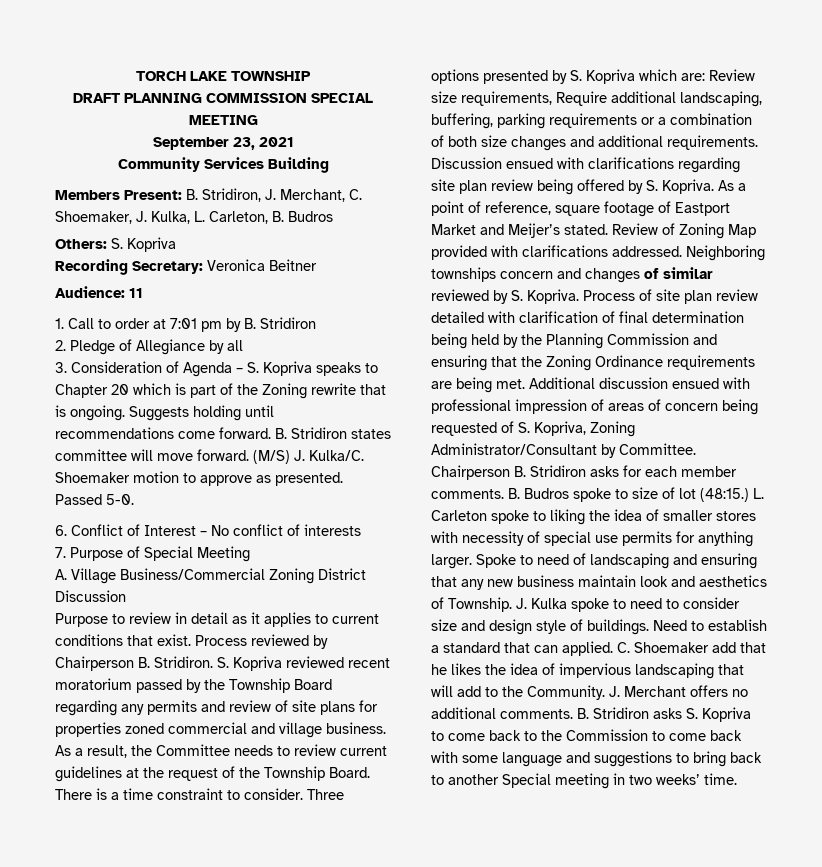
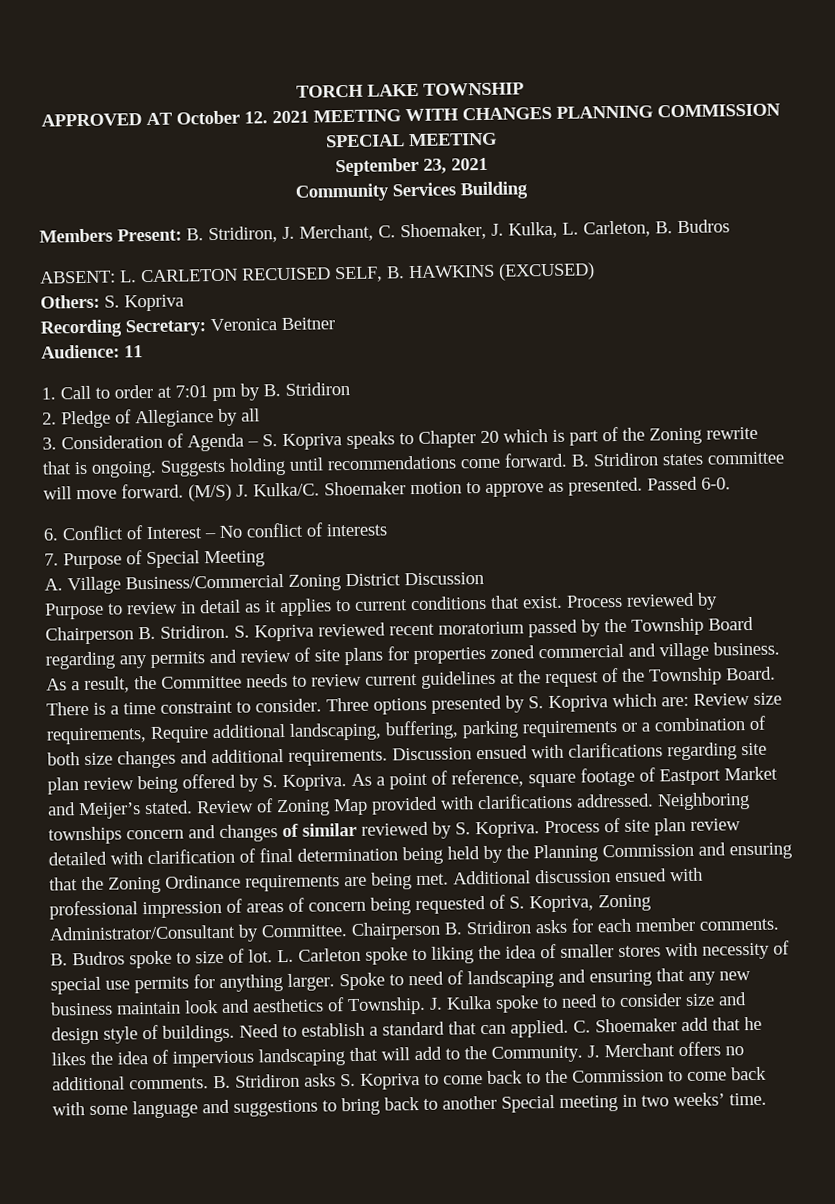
[73,93,121,103] DRAFT -> [40,106,552,127] APPROVED AT October 12. 2021 MEETING WITH CHANGES
(333, 216) none -> [39,262,595,284] // ABSENT: L. CARLETON RECUISED SELF, B. HAWKINS (EXCUSED)
[106,494,134,505] 5-0. -> [701,477,731,490] 6-0.
[679,488,749,502] lot (48:15.) -> [248,949,273,963] lot.

